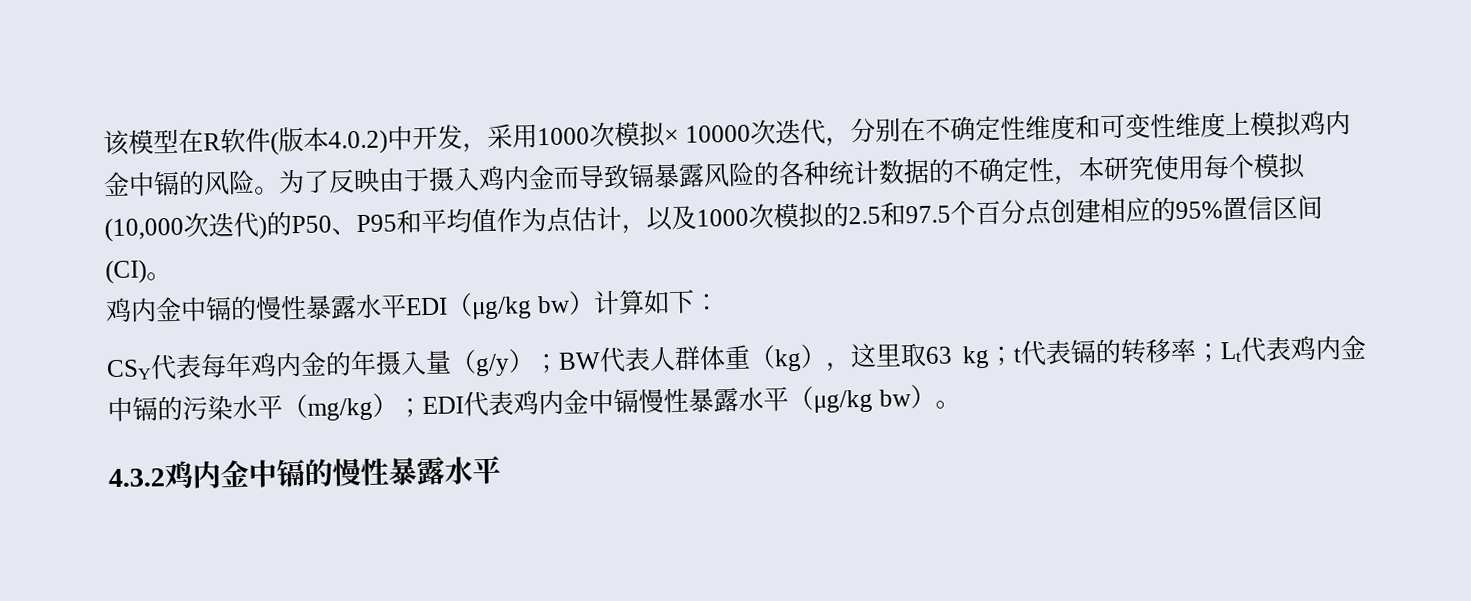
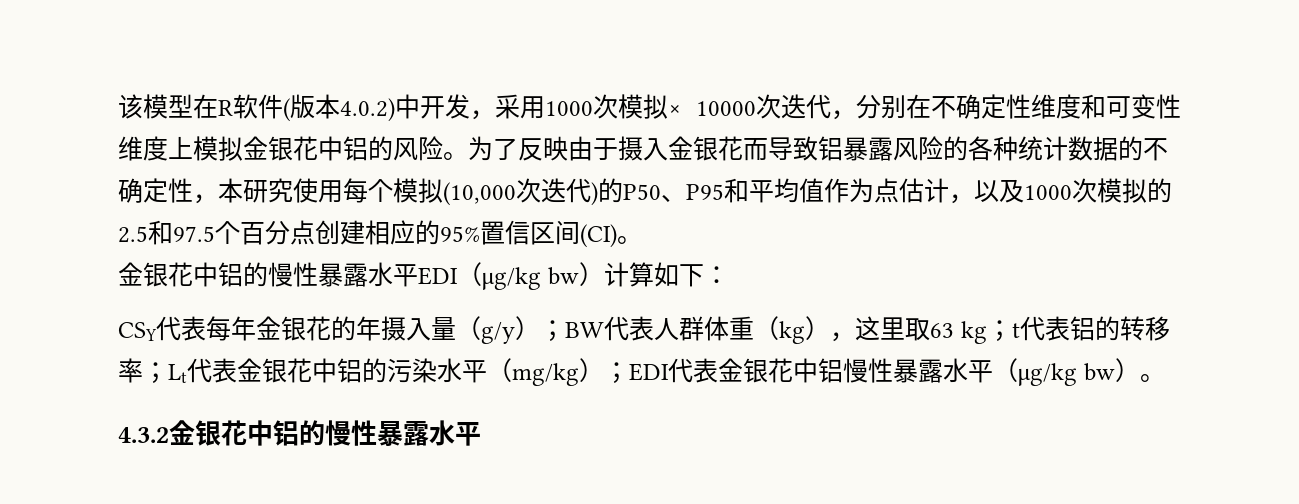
[1299,110,1351,136] [103,170,180,197] 鸡内金中镉 -> [243,136,368,161] 金银花中铝
[478,163,655,191] 鸡内金而导致镉 -> [668,136,843,161] 金银花而导致铝
[105,296,232,323] 鸡内金中镉 -> [118,262,243,287] 金银花中铝
[250,351,327,378] 鸡内金 -> [256,316,331,341] 金银花
[1070,339,1097,365] 镉 -> [1069,316,1095,341] 铝
[1290,334,1367,361] [107,396,158,423] 鸡内金中镉 -> [237,358,362,383] 金银花中铝
[513,388,639,416] 鸡内金中镉 -> [718,358,843,383] 金银花中铝
[164,458,305,490] 鸡内金中镉 -> [169,420,299,446] 金银花中铝

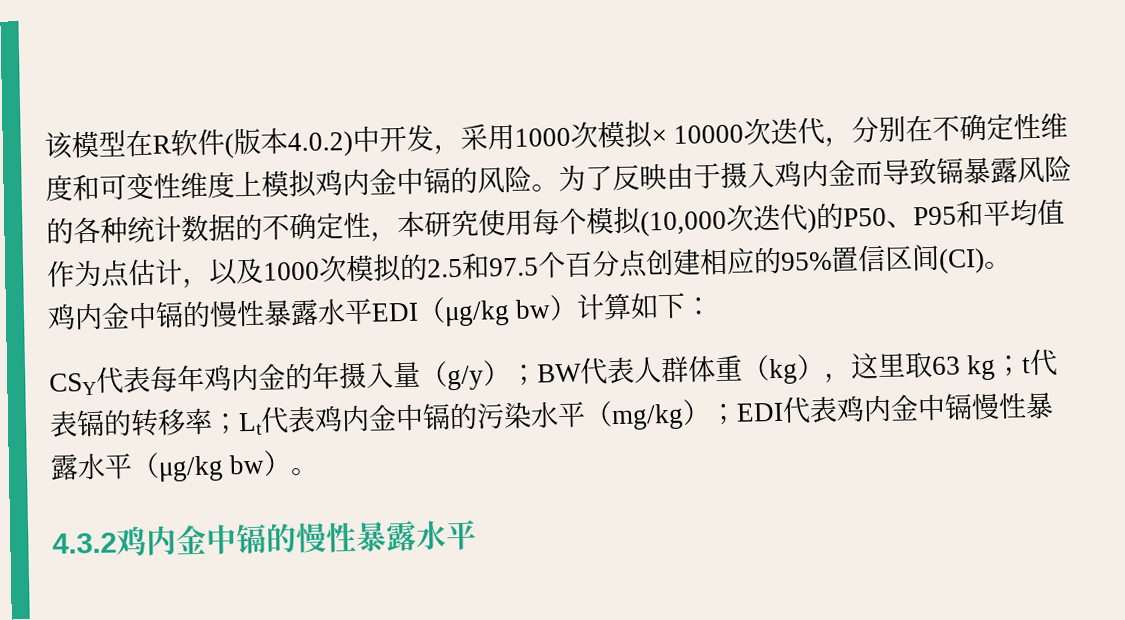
[243,136,368,161] 金银花中铝 -> [315,167,451,197] 鸡内金中镉
[668,136,843,161] 金银花而导致铝 -> [774,157,964,188] 鸡内金而导致镉
[118,262,243,287] 金银花中铝 -> [47,301,184,331] 鸡内金中镉
[256,316,331,341] 金银花 -> [203,363,286,392] 鸡内金
[1069,316,1095,341] 铝 -> [76,409,105,438] 镉
[237,358,362,383] 金银花中铝 -> [314,403,451,433] 鸡内金中镉
[718,358,843,383] 金银花中铝 -> [836,393,973,423] 鸡内金中镉
[169,420,299,446] 金银花中铝 -> [116,523,267,557] 鸡内金中镉

